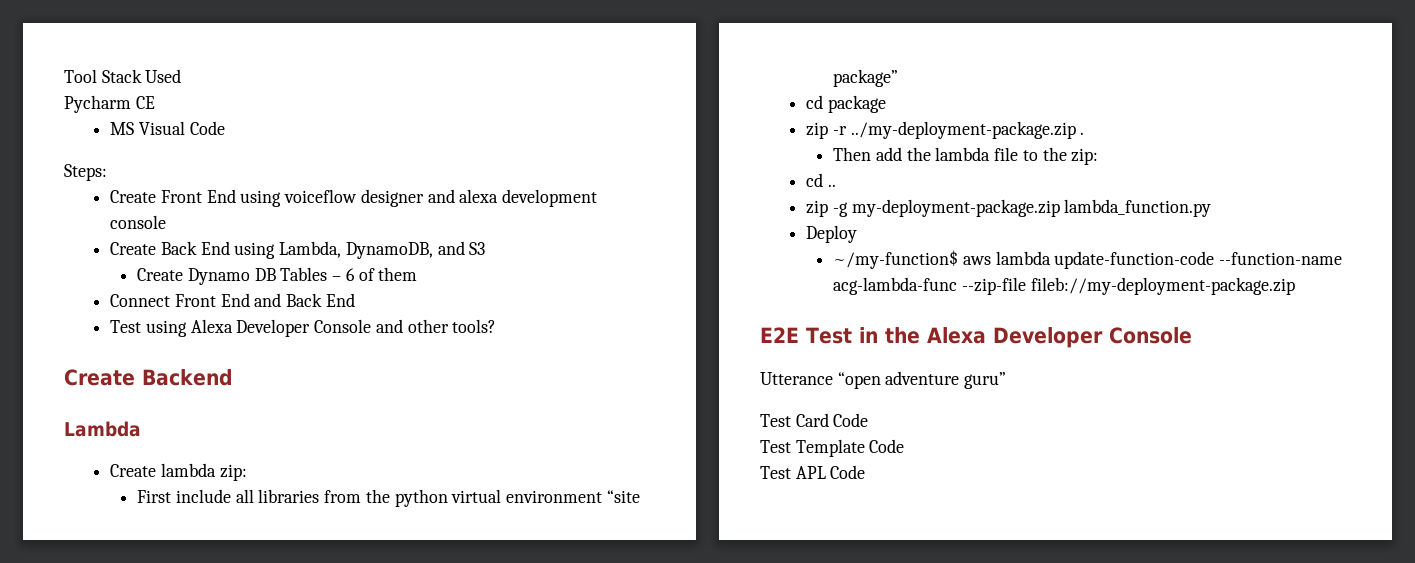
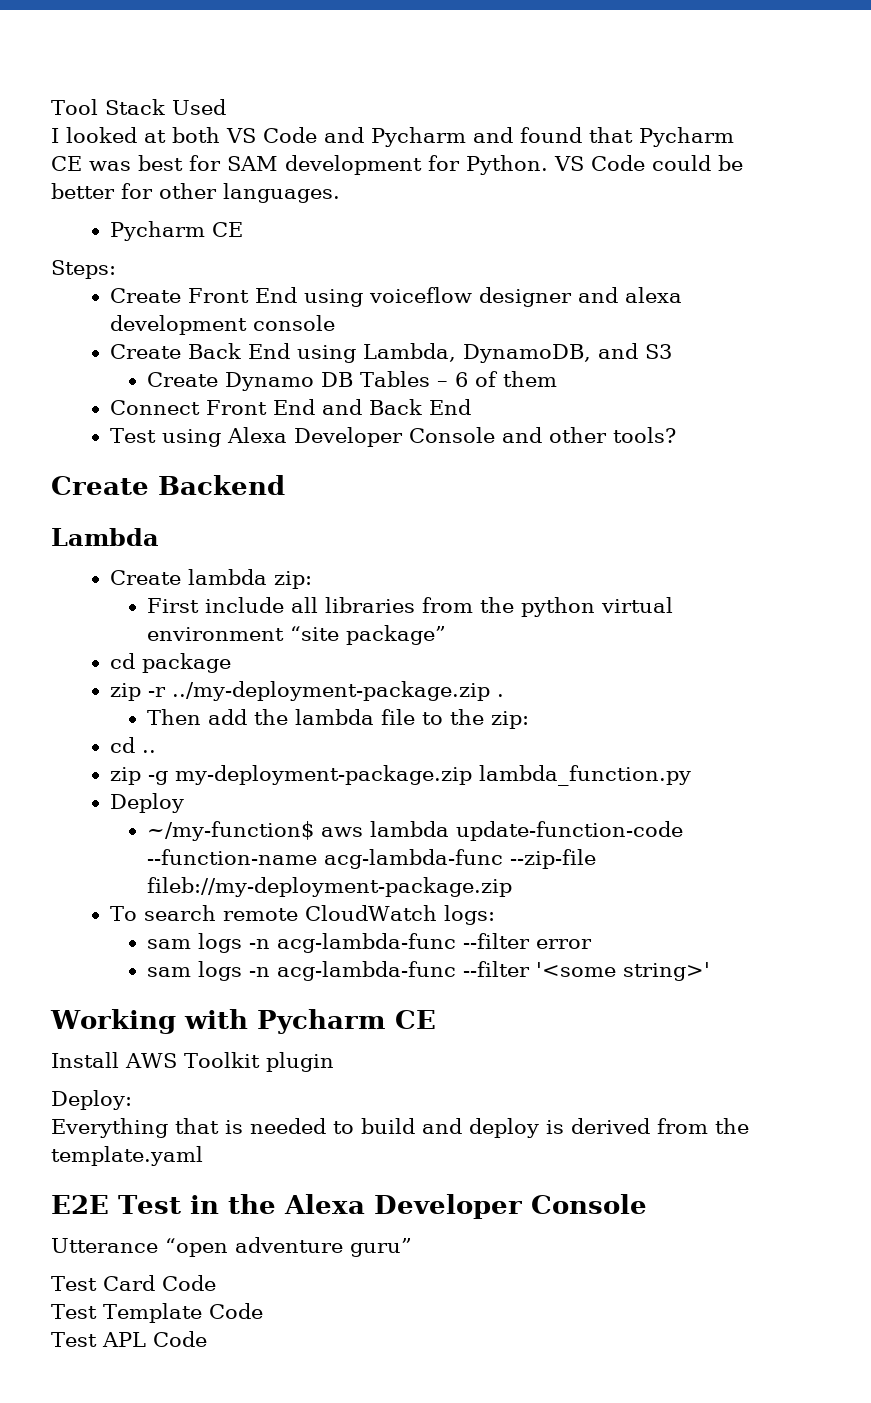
[64,95,155,113] [110,121,225,135] Pycharm CE // MS Visual Code -> [51,127,734,147] [51,155,743,175] [51,183,340,203] [110,221,244,241] I looked at both VS Code and Pycharm and found that Pycharm CE was best for SAM development for Python. VS Code could be better for other languages. // Pycharm CE
(1295, 286) none -> [110,905,496,925] [147,933,593,953] [147,961,711,981] [50,1009,436,1034] [51,1052,334,1072] [51,1090,132,1110] [51,1118,749,1138] [51,1146,203,1166] // To search remote CloudWatch logs: // sam logs -n acg-lambda-func --filter error // sam logs -n acg-lambda-func --filter '<some string>' // Working with Pycharm CE // Install AWS Toolkit plugin // Deploy: // Everything that is needed to build and deploy is derived from the template.yaml

